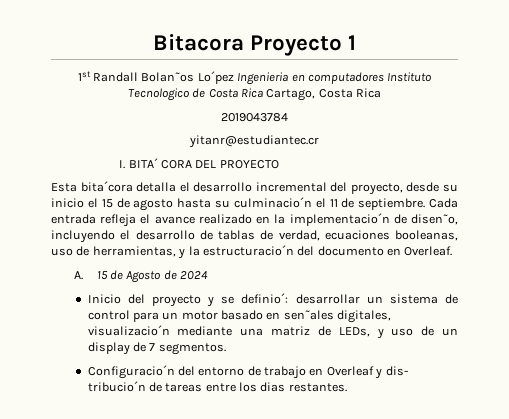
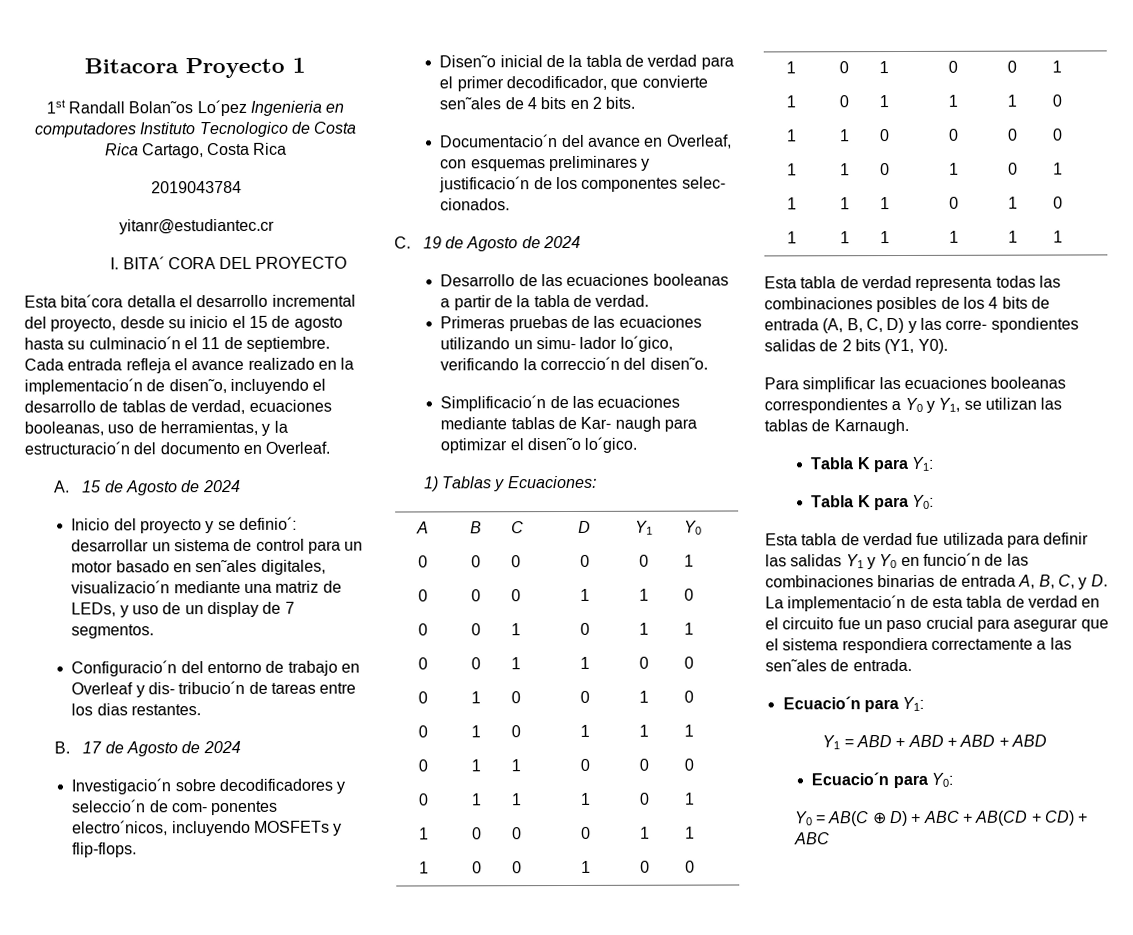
(347, 387) none -> [53,740,241,757] [71,778,346,795] [71,799,279,816] [72,820,343,837] [72,842,138,858] [439,54,734,70] [439,75,708,92] [439,96,636,110] [440,134,732,149] [440,155,651,172] [439,176,726,193] [440,198,511,211] [394,235,582,252] [440,273,729,287] [440,294,650,311] [440,315,702,332] [440,335,673,352] [440,356,708,371] [440,395,681,412] [440,416,697,432] [440,436,638,454] [423,475,597,492] [415,521,429,534] [469,521,482,534] [511,521,525,534] [578,520,591,533] [634,520,653,535] [684,520,703,535] [417,555,428,568] [470,555,481,568] [511,555,522,568] [579,554,590,567] [638,554,649,567] [684,554,695,567] [417,589,428,602] [470,589,481,602] [511,589,522,602] [579,588,590,601] [638,588,649,601] [684,588,695,601] [417,623,428,636] [470,623,481,636] [511,623,522,636] [579,622,590,635] [638,622,649,635] [684,622,695,635] [417,657,428,670] [470,657,481,670] [511,657,522,670] [579,656,590,669] [638,656,649,669] [684,656,695,669] [417,691,428,704] [470,691,481,704] [511,691,522,704] [579,690,590,703] [638,690,649,703] [684,690,695,703] [417,725,428,738] [470,725,481,738] [511,725,522,738] [579,724,590,737] [638,724,649,737] [684,724,695,737] [417,759,428,772] [470,759,481,772] [511,759,522,772] [579,758,590,771] [638,758,649,771] [684,758,695,771] [417,793,429,806] [470,793,482,806] [511,793,523,806] [579,792,591,805] [638,792,650,805] [684,792,696,805] [418,827,429,840] [471,827,482,840] [512,827,523,840] [580,826,591,839] [639,826,650,839] [685,826,696,839] [418,861,429,874] [471,861,482,874] [512,861,523,874] [580,860,591,873] [639,860,650,873] [685,860,696,873] [785,61,796,74] [838,61,849,74] [879,61,890,74] [947,60,958,73] [1006,60,1017,73] [1052,60,1063,73] [785,95,796,108] [838,95,849,108] [879,95,890,108] [947,94,958,107] [1006,94,1017,107] [1052,94,1063,107] [785,129,797,142] [838,129,850,142] [879,129,891,142] [947,128,959,141] [1006,128,1018,141] [1052,128,1064,141] [786,163,797,176] [839,163,850,176] [880,163,891,176] [948,162,959,175] [1007,162,1018,175] [1053,162,1064,175] [786,197,797,210] [839,197,850,210] [880,197,891,210] [948,196,959,209] [1007,196,1018,209] [1053,196,1064,209] [786,231,797,244] [839,231,850,244] [880,231,891,244] [948,230,959,243] [1007,230,1018,243] [1053,230,1064,243] [764,275,1061,291] [764,296,1050,313] [764,317,1079,334] [764,338,948,355] [764,376,1067,393] [764,397,1063,414] [764,418,909,435] [810,456,935,473] [811,494,935,511] [765,532,1090,548] [765,552,1029,570] [765,574,1108,590] [765,594,1101,612] [765,616,1109,633] [765,637,1072,654] [765,658,912,672] [782,696,925,713] [822,734,1048,750] [811,772,953,789] [794,810,1089,827] [793,832,830,845] // B. 17 de Agosto de 2024 // Investigacio´n sobre decodificadores y seleccio´n de com- ponentes electro´nicos, incluyendo MOSFETs y flip-flops. // Disen˜o inicial de la tabla de verdad para el primer decodificador, que convierte sen˜ales de 4 bits en 2 bits. // Documentacio´n del avance en Overleaf, con esquemas preliminares y justificacio´n de los componentes selec- cionados. // C. 19 de Agosto de 2024 // Desarrollo de las ecuaciones booleanas a partir de la tabla de verdad. // Primeras pruebas de las ecuaciones utilizando un simu- lador lo´gico, verificando la correccio´n del disen˜o. // Simplificacio´n de las ecuaciones mediante tablas de Kar- naugh para optimizar el disen˜o lo´gico. // 1) Tablas y Ecuaciones: // A | B | C | D | Y1 | Y0 // 0 | 0 | 0 | 0 | 0 | 1 // 0 | 0 | 0 | 1 | 1 | 0 // 0 | 0 | 1 | 0 | 1 | 1 // 0 | 0 | 1 | 1 | 0 | 0 // 0 | 1 | 0 | 0 | 1 | 0 // 0 | 1 | 0 | 1 | 1 | 1 // 0 | 1 | 1 | 0 | 0 | 0 // 0 | 1 | 1 | 1 | 0 | 1 // 1 | 0 | 0 | 0 | 1 | 1 // 1 | 0 | 0 | 1 | 0 | 0 // 1 | 0 | 1 | 0 | 0 | 1 // 1 | 0 | 1 | 1 | 1 | 0 // 1 | 1 | 0 | 0 | 0 | 0 // 1 | 1 | 0 | 1 | 0 | 1 // 1 | 1 | 1 | 0 | 1 | 0 // 1 | 1 | 1 | 1 | 1 | 1 // Esta tabla de verdad representa todas las combinaciones posibles de los 4 bits de entrada (A, B, C, D) y las corre- spondientes salidas de 2 bits (Y1, Y0). // Para simplificar las ecuaciones booleanas correspondientes a Y0 y Y1, se utilizan las tablas de Karnaugh. // Tabla K para Y1: // Tabla K para Y0: // Esta tabla de verdad fue utilizada para definir las salidas Y1 y Y0 en funcio´n de las combinaciones binarias de entrada A, B, C, y D. La implementacio´n de esta tabla de verdad en el circuito fue un paso crucial para asegurar que el sistema respondiera correctamente a las sen˜ales de entrada. // Ecuacio´n para Y1: // Y1 = ABD + ABD + ABD + ABD // Ecuacio´n para Y0: // Y0 = AB(C ⊕ D) + ABC + AB(CD + CD) + ABC

